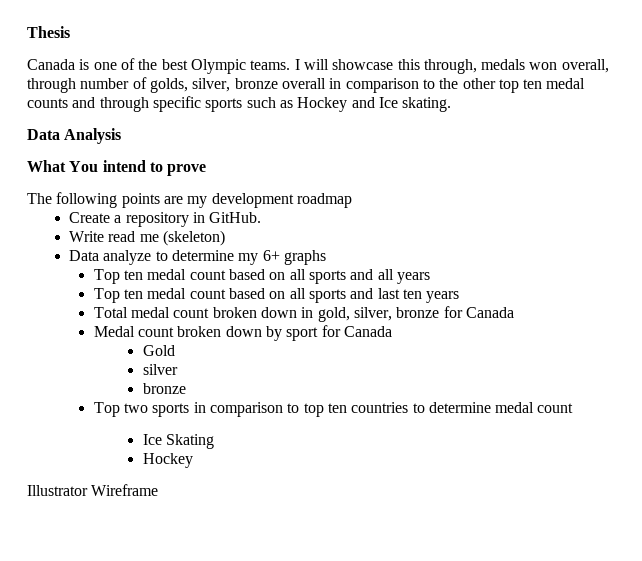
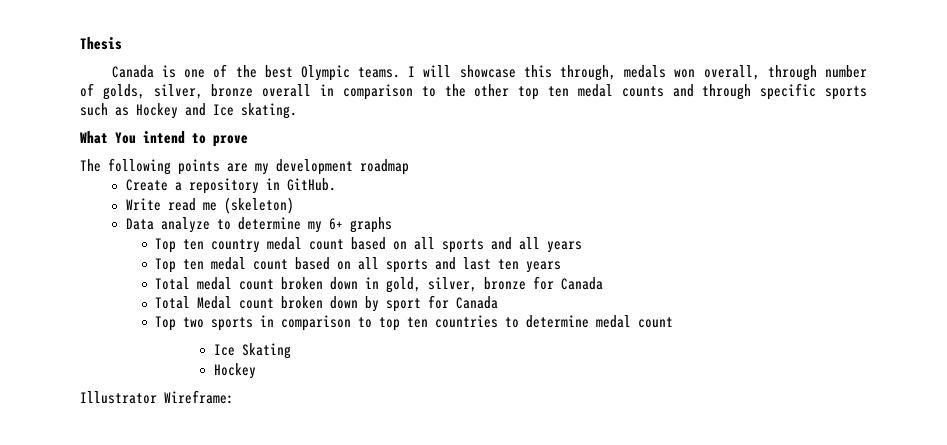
[27,128,122,144] // Data Analysis -> (297, 111) none
(143, 275) none -> [211,239,261,253] country
(514, 312) none -> [155,296,191,309] Total
[142,345,175,356] [142,364,178,375] [142,383,186,394] // Gold // silver // bronze -> (499, 302) none
[91,484,159,496] Wireframe -> [164,390,234,404] Wireframe:

